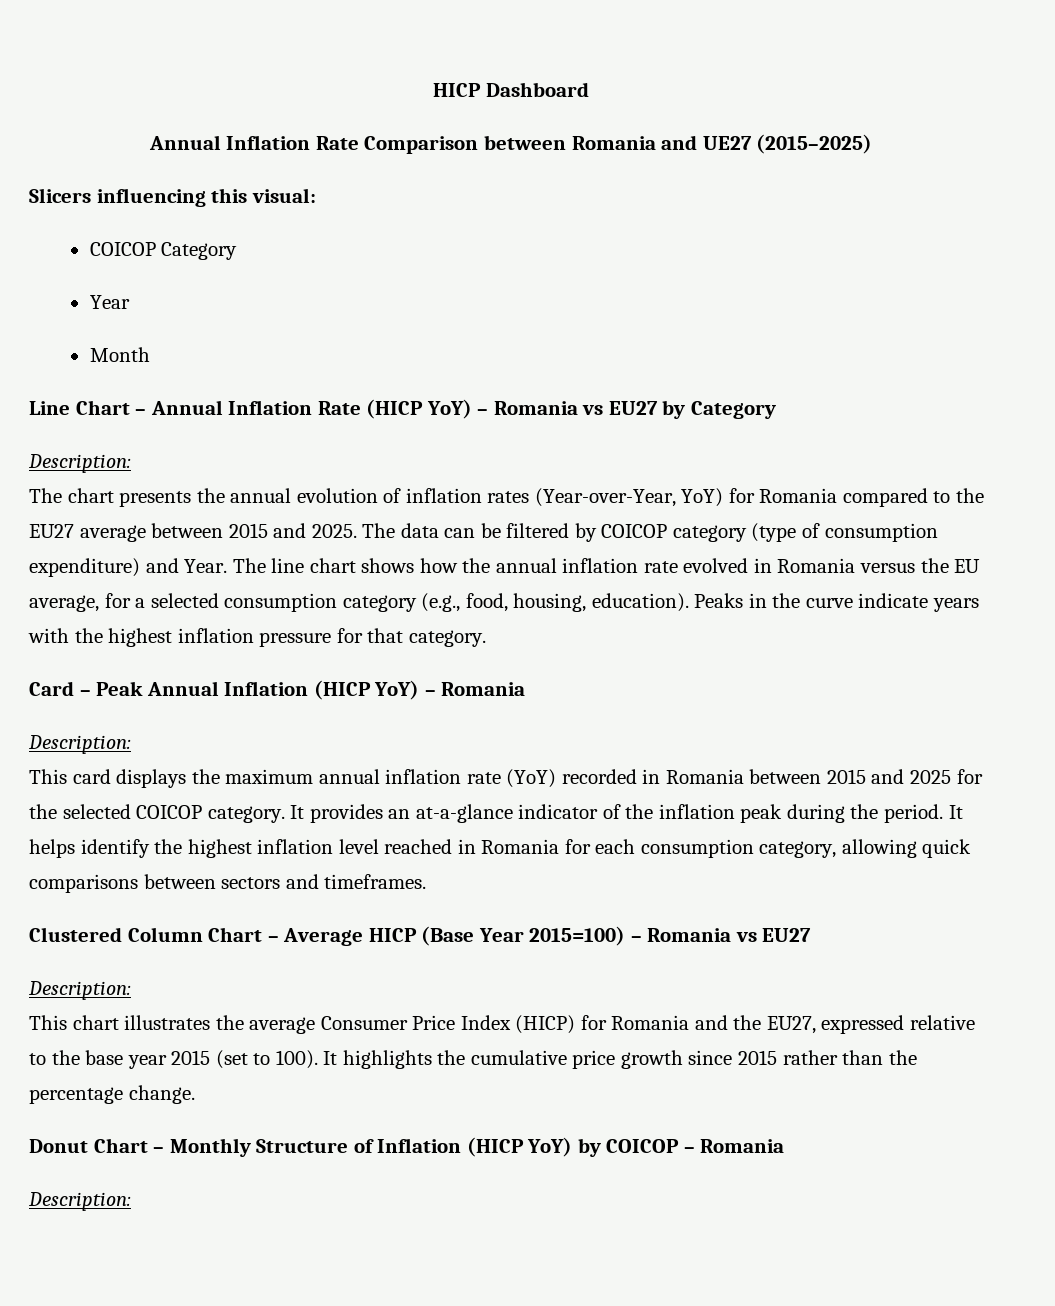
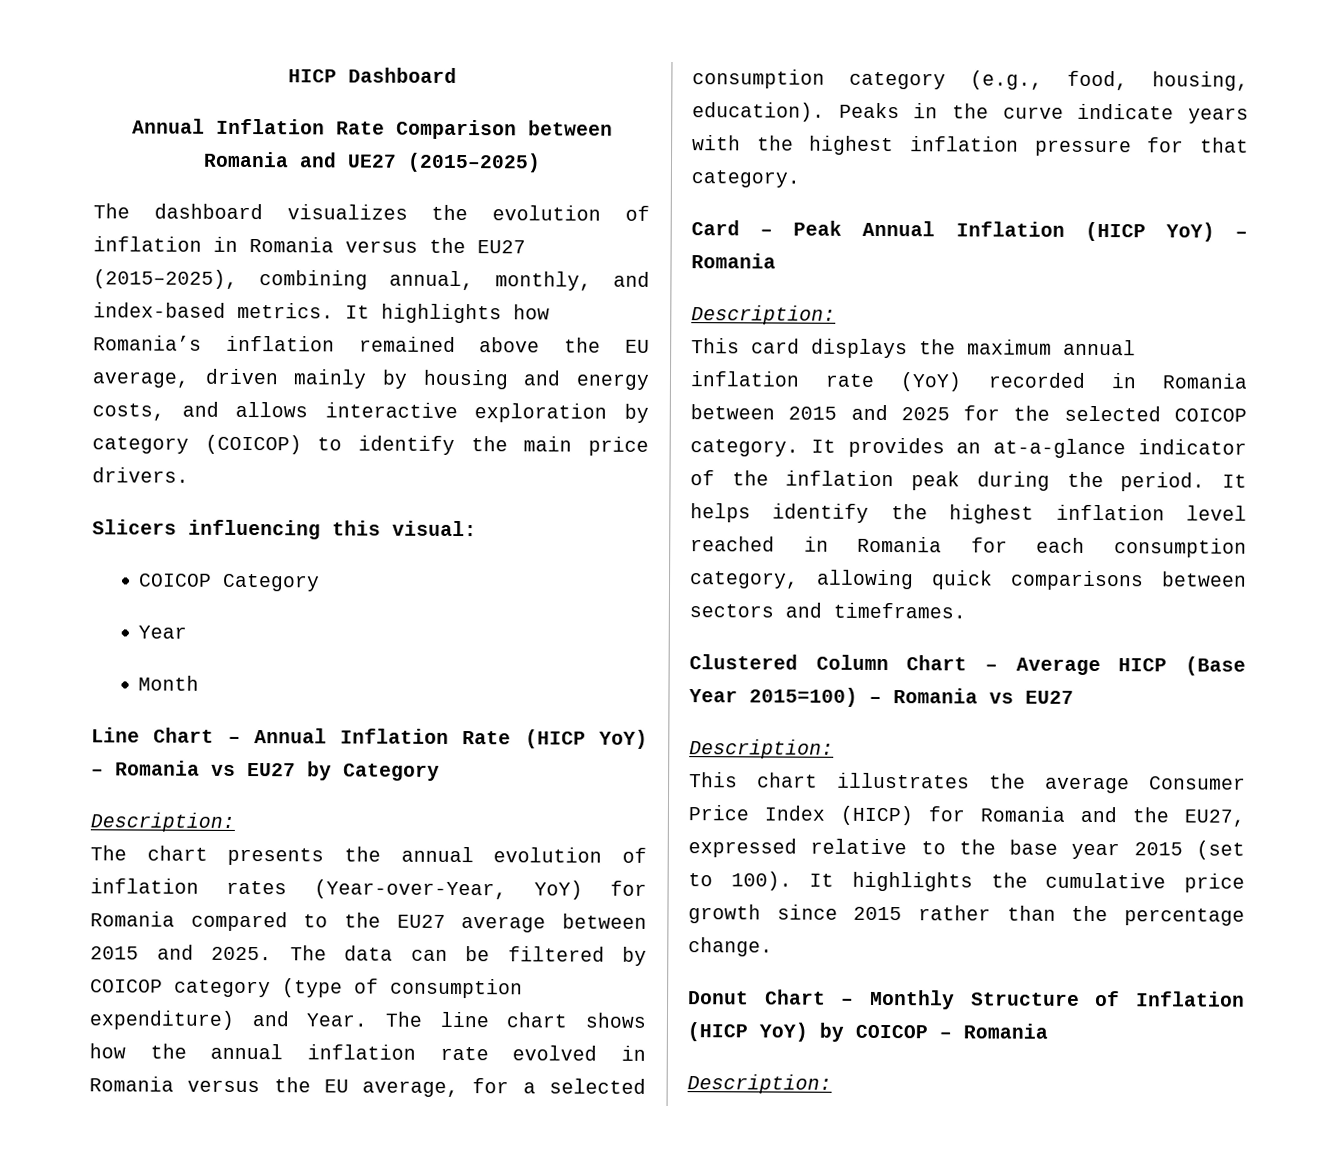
(873, 144) none -> [93,203,650,221] [93,236,526,254] [93,269,650,291] [93,302,550,324] [93,335,650,353] [92,368,651,390] [92,401,649,423] [92,434,649,456] [92,467,189,483] // The dashboard visualizes the evolution of inflation in Romania versus the EU27 (2015–2025), combining annual, monthly, and index-based metrics. It highlights how Romania’s inflation remained above the EU average, driven mainly by housing and energy costs, and allows interactive exploration by category (COICOP) to identify the main price drivers.

